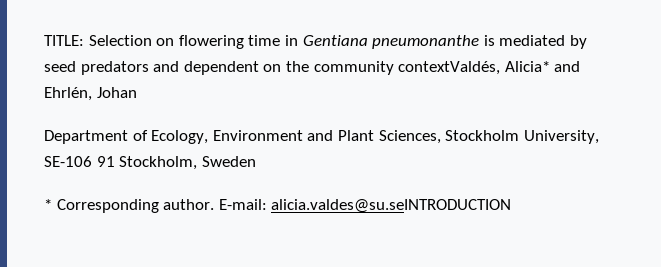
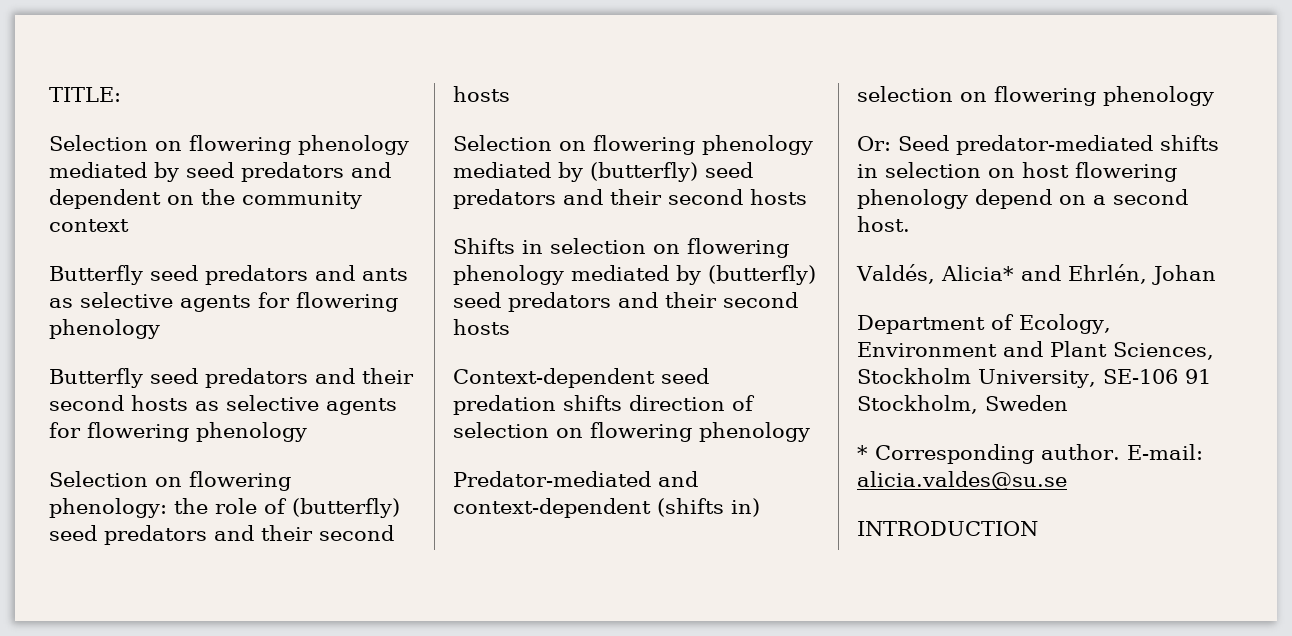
[88,35,495,49] Selection on flowering time in Gentiana pneumonanthe is -> [49,135,409,155] // Selection on flowering phenology
[398,61,501,75] contextValdés, -> [49,219,129,232] [49,265,408,285] [49,292,398,312] [49,319,160,339] [49,368,414,388] [49,395,397,415] [49,422,307,442] [49,471,291,491] [49,498,400,518] [49,525,394,545] [453,86,510,102] [453,135,813,155] [453,162,753,182] [453,189,807,209] [453,238,789,258] [453,265,816,285] [453,292,798,312] [453,319,510,335] [453,368,709,388] [453,395,755,415] [453,422,810,442] [453,471,698,487] [453,498,760,518] [857,86,1214,106] [857,135,1219,155] [857,162,1177,182] [857,189,1188,209] [857,216,910,232] [856,264,935,284] context // Butterfly seed predators and ants as selective agents for flowering phenology // Butterfly seed predators and their second hosts as selective agents for flowering phenology // Selection on flowering phenology: the role of (butterfly) seed predators and their second hosts // Selection on flowering phenology mediated by (butterfly) seed predators and their second hosts // Shifts in selection on flowering phenology mediated by (butterfly) seed predators and their second hosts // Context-dependent seed predation shifts direction of selection on flowering phenology // Predator-mediated and context-dependent (shifts in) selection on flowering phenology // Or: Seed predator-mediated shifts in selection on host flowering phenology depend on a second host. // Valdés,
[271,199,512,213] alicia.valdes@su.seINTRODUCTION -> [857,471,1067,490] [857,521,1038,536] alicia.valdes@su.se // INTRODUCTION

